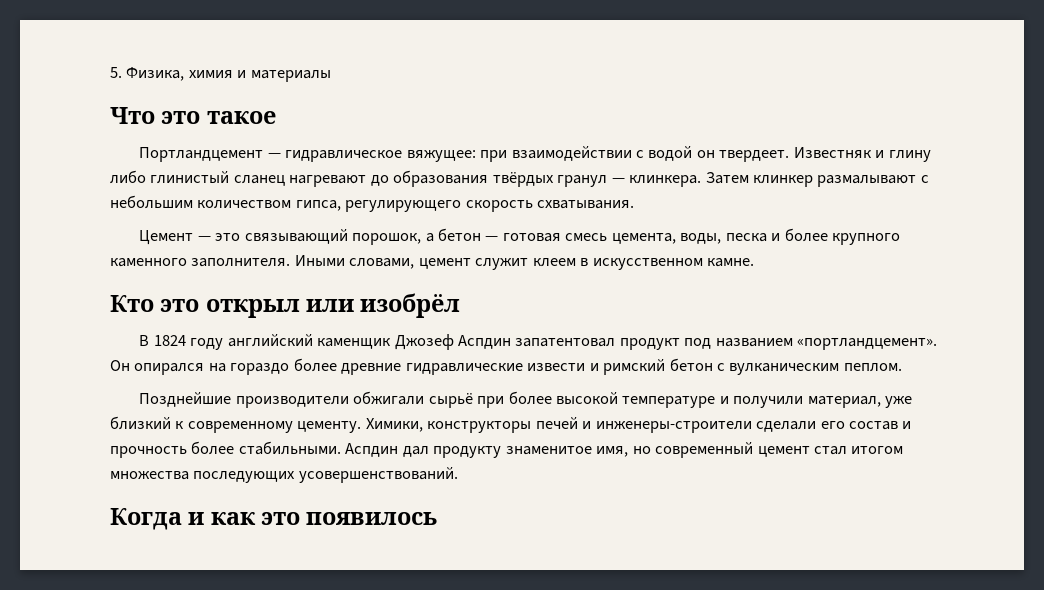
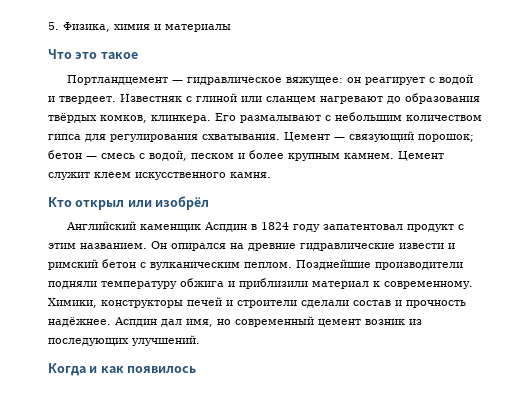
[480,146,632,162] при взаимодействии -> [347,77,426,85] он реагирует
[696,150,715,158] он -> [48,96,55,102] и
[875,150,931,162] [110,170,814,187] и глину либо глинистый сланец нагревают до образования твёрдых гранул — клинкера. Затем клинкер -> [186,93,480,104] [48,113,236,123] с глиной или сланцем нагревают до образования твёрдых комков, клинкера. Его
[295,200,533,212] гипса, регулирующего скорость -> [48,134,198,142] гипса для регулирования
(635, 204) // -> (280, 137) none
[215,228,901,245] [110,255,755,270] это связывающий порошок, а бетон — готовая смесь цемента, воды, песка и более крупного каменного заполнителя. Иными словами, цемент служит клеем в искусственном камне. -> [349,131,474,142] [48,150,444,161] [48,172,271,180] связующий порошок; бетон — смесь с водой, песком и более крупным камнем. Цемент служит клеем искусственного камня.
[160,299,200,312] это -> (72, 202) none
[139,334,938,350] В 1824 году английский каменщик Джозеф Аспдин запатентовал продукт под названием «портландцемент». -> [67,221,465,232] [48,243,147,249] Английский каменщик Аспдин в 1824 году запатентовал продукт с этим названием.
[230,358,337,375] гораздо более -> (244, 246) none
(902, 367) // -> (292, 265) none
[353,391,913,408] [110,416,912,433] [110,441,904,458] [110,467,458,483] обжигали сырьё при более высокой температуре и получили материал, уже близкий к современному цементу. Химики, конструкторы печей и инженеры-строители сделали его состав и прочность более стабильными. Аспдин дал продукту знаменитое имя, но современный цемент стал итогом множества последующих усовершенствований. -> [48,278,473,289] [48,297,466,308] [48,316,422,327] [48,335,200,346] подняли температуру обжига и приблизили материал к современному. Химики, конструкторы печей и строители сделали состав и прочность надёжнее. Аспдин дал имя, но современный цемент возник из последующих улучшений.
[261,512,301,525] это -> (124, 369) none

